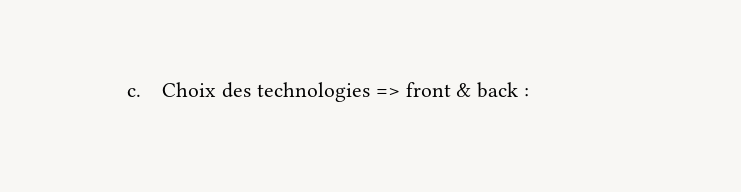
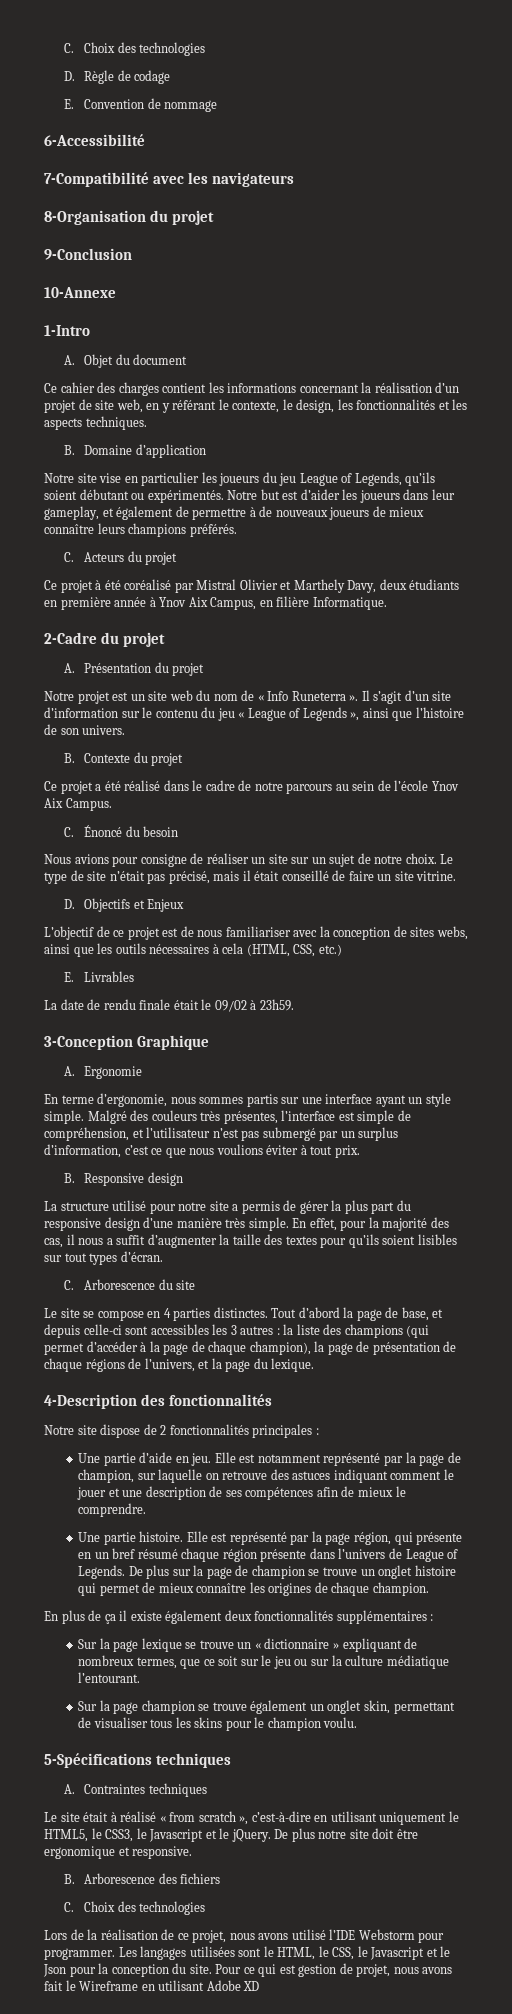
[126,82,530,102] c. Choix des technologies => front & back : -> [64,42,206,56] [64,70,171,84] [64,98,218,112] [44,134,145,146] [44,172,295,187] [44,210,215,225] [44,248,132,260] [44,287,116,298] [44,325,90,336] [64,354,188,368] [44,382,460,396] [44,399,468,413] [44,416,147,430] [64,444,206,458] [44,472,436,486] [44,489,455,503] [44,506,425,520] [44,523,237,537] [64,551,178,565] [44,579,460,593] [44,596,387,610] [44,632,166,647] [64,662,205,676] [44,690,452,704] [44,707,464,721] [44,724,126,735] [64,752,184,766] [44,780,459,794] [44,798,112,811] [64,825,179,837] [44,853,454,867] [44,870,457,884] [64,898,185,912] [44,926,468,940] [44,943,342,957] [64,971,135,982] [44,999,294,1012] [44,1035,210,1050] [64,1066,143,1079] [44,1093,451,1107] [44,1110,411,1124] [44,1127,399,1141] [44,1144,360,1158] [64,1172,183,1186] [44,1200,411,1214] [44,1217,449,1231] [44,1234,457,1248] [44,1251,163,1265] [64,1279,196,1290] [44,1307,444,1321] [44,1324,430,1338] [44,1341,457,1355] [44,1358,315,1372] [44,1394,273,1409] [44,1424,319,1438] [78,1452,461,1466] [78,1469,455,1483] [77,1486,406,1500] [78,1503,147,1517] [78,1531,463,1545] [78,1548,459,1562] [78,1565,456,1579] [78,1582,430,1596] [44,1610,434,1624] [78,1638,418,1652] [78,1655,449,1669] [78,1672,141,1683] [78,1700,455,1714] [78,1717,358,1731] [44,1753,232,1768] [64,1783,207,1797] [44,1811,459,1825] [44,1828,418,1842] [44,1846,193,1859] [64,1873,221,1884] [64,1901,206,1915] [44,1929,445,1943] [44,1946,451,1960] [43,1963,453,1977] [44,1980,260,1991] C. Choix des technologies // D. Règle de codage // E. Convention de nommage // 6-Accessibilité // 7-Compatibilité avec les navigateurs // 8-Organisation du projet // 9-Conclusion // 10-Annexe // 1-Intro // A. Objet du document // Ce cahier des charges contient les informations concernant la réalisation d’un projet de site web, en y référant le contexte, le design, les fonctionnalités et les aspects techniques. // B. Domaine d’application // Notre site vise en particulier les joueurs du jeu League of Legends, qu’ils soient débutant ou expérimentés. Notre but est d’aider les joueurs dans leur gameplay, et également de permettre à de nouveaux joueurs de mieux connaître leurs champions préférés. // C. Acteurs du projet // Ce projet à été coréalisé par Mistral Olivier et Marthely Davy, deux étudiants en première année à Ynov Aix Campus, en filière Informatique. // 2-Cadre du projet // A. Présentation du projet // Notre projet est un site web du nom de « Info Runeterra ». Il s’agit d’un site d’information sur le contenu du jeu « League of Legends », ainsi que l’histoire de son univers. // B. Contexte du projet // Ce projet a été réalisé dans le cadre de notre parcours au sein de l’école Ynov Aix Campus. // C. Énoncé du besoin // Nous avions pour consigne de réaliser un site sur un sujet de notre choix. Le type de site n’était pas précisé, mais il était conseillé de faire un site vitrine. // D. Objectifs et Enjeux // L’objectif de ce projet est de nous familiariser avec la conception de sites webs, ainsi que les outils nécessaires à cela (HTML, CSS, etc.) // E. Livrables // La date de rendu finale était le 09/02 à 23h59. // 3-Conception Graphique // A. Ergonomie // En terme d’ergonomie, nous sommes partis sur une interface ayant un style simple. Malgré des couleurs très présentes, l’interface est simple de compréhension, et l’utilisateur n’est pas submergé par un surplus d’information, c’est ce que nous voulions éviter à tout prix. // B. Responsive design // La structure utilisé pour notre site a permis de gérer la plus part du responsive design d’une manière très simple. En effet, pour la majorité des cas, il nous a suffit d’augmenter la taille des textes pour qu’ils soient lisibles sur tout types d’écran. // C. Arborescence du site // Le site se compose en 4 parties distinctes. Tout d’abord la page de base, et depuis celle-ci sont accessibles les 3 autres : la liste des champions (qui permet d’accéder à la page de chaque champion), la page de présentation de chaque régions de l’univers, et la page du lexique. // 4-Description des fonctionnalités // Notre site dispose de 2 fonctionnalités principales : // Une partie d’aide en jeu. Elle est notamment représenté par la page de champion, sur laquelle on retrouve des astuces indiquant comment le jouer et une description de ses compétences afin de mieux le comprendre. // Une partie histoire. Elle est représenté par la page région, qui présente en un bref résumé chaque région présente dans l’univers de League of Legends. De plus sur la page de champion se trouve un onglet histoire qui permet de mieux connaître les origines de chaque champion. // En plus de ça il existe également deux fonctionnalités supplémentaires : // Sur la page lexique se trouve un « dictionnaire » expliquant de nombreux termes, que ce soit sur le jeu ou sur la culture médiatique l’entourant. // Sur la page champion se trouve également un onglet skin, permettant de visualiser tous les skins pour le champion voulu. // 5-Spécifications techniques // A. Contraintes techniques // Le site était à réalisé « from scratch », c’est-à-dire en utilisant uniquement le HTML5, le CSS3, le Javascript et le jQuery. De plus notre site doit être ergonomique et responsive. // B. Arborescence des fichiers // C. Choix des technologies // Lors de la réalisation de ce projet, nous avons utilisé l’IDE Webstorm pour programmer. Les langages utilisées sont le HTML, le CSS, le Javascript et le Json pour la conception du site. Pour ce qui est gestion de projet, nous avons fait le Wireframe en utilisant Adobe XD

